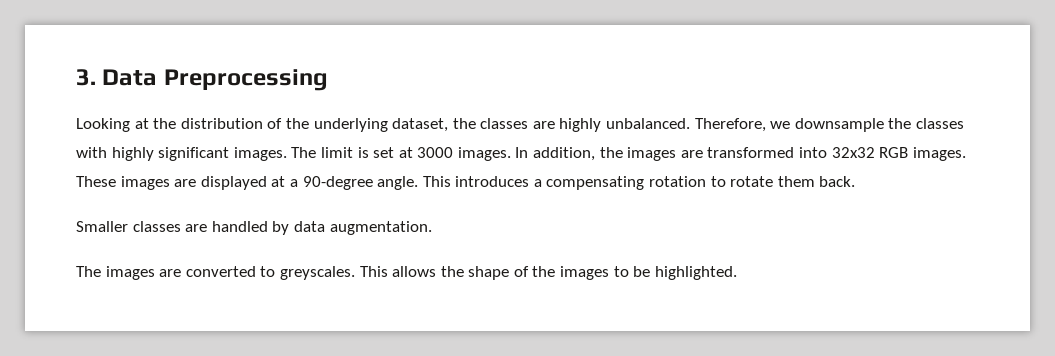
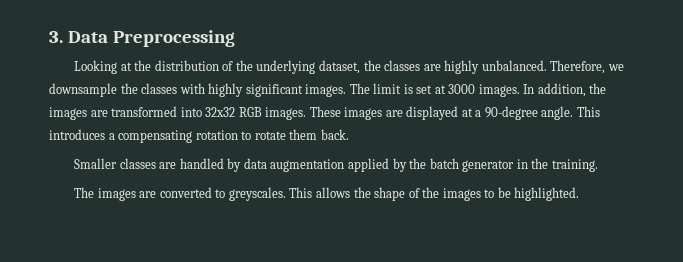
[329,221,432,235] augmentation. -> [270,158,598,172] augmentation applied by the batch generator in the training.

